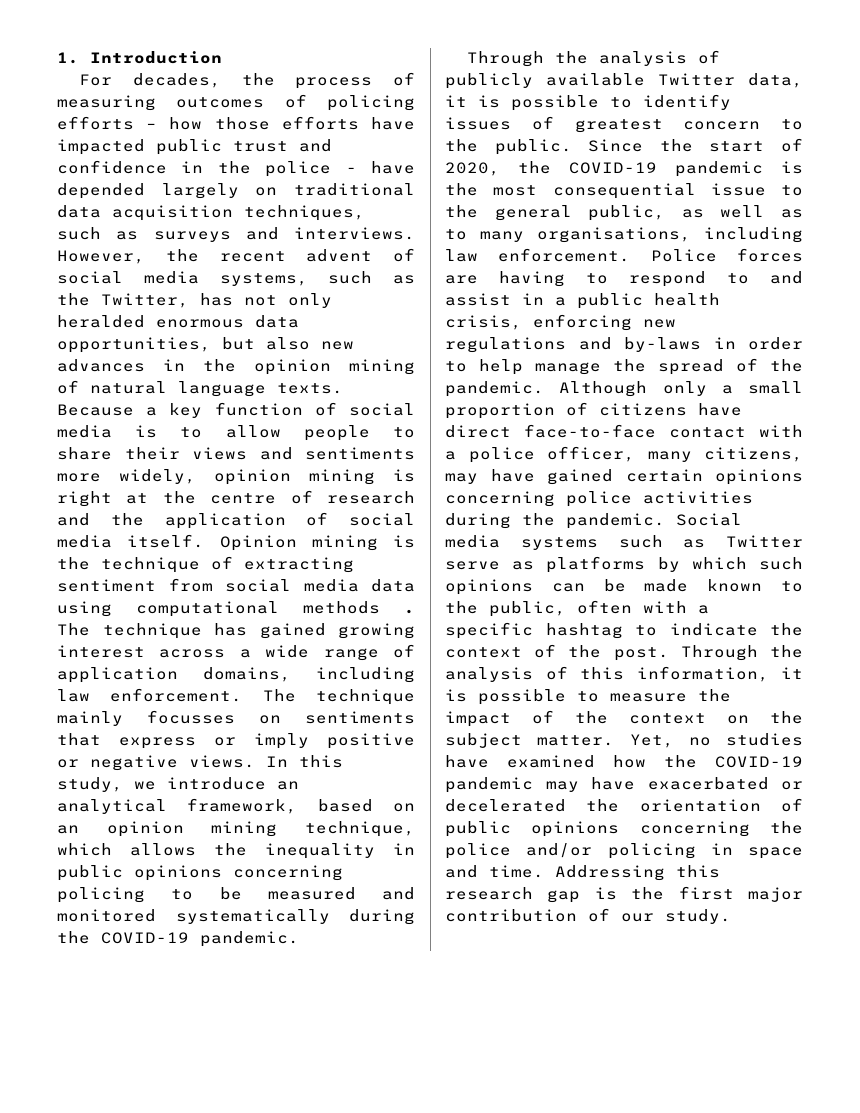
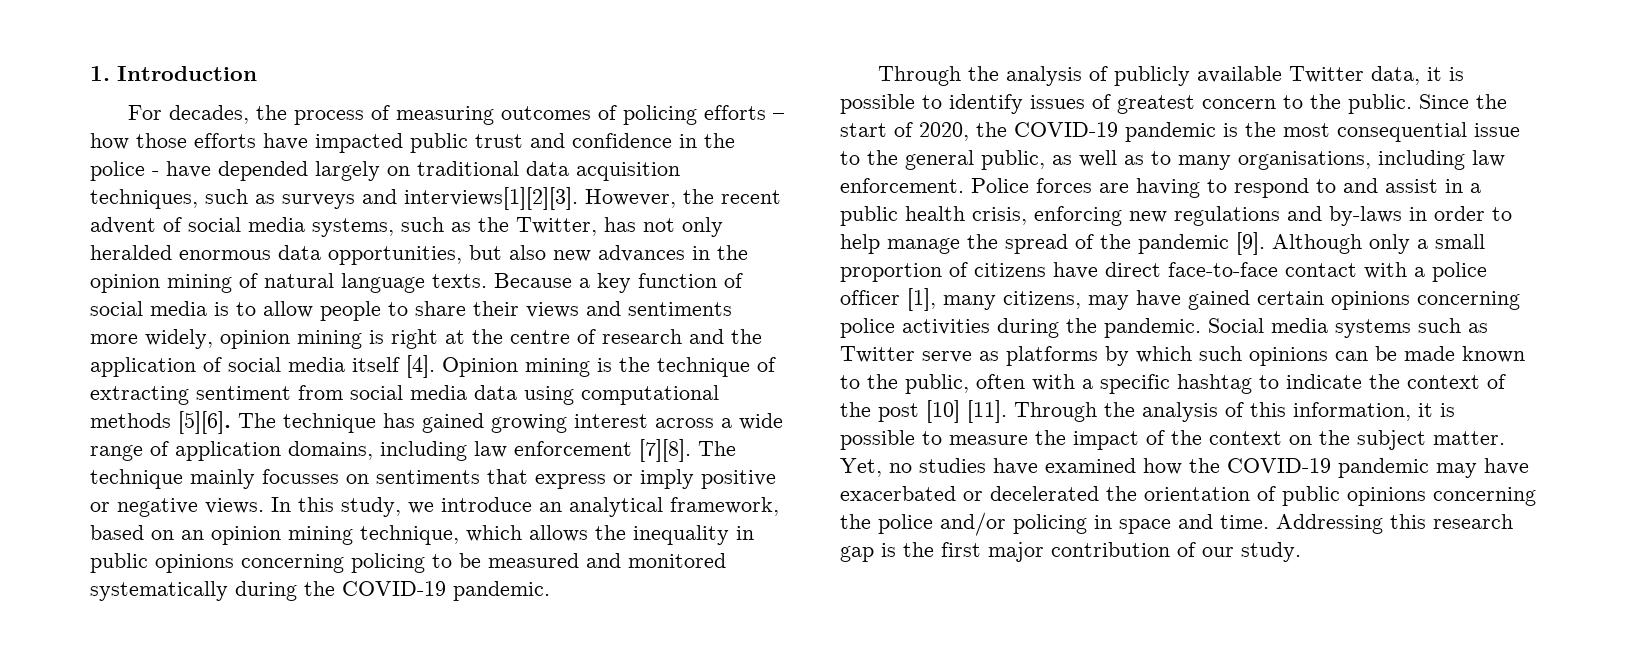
[294,227,415,240] interviews. -> [404,187,578,210] interviews[1][2][3].
[127,534,205,548] itself. -> [352,355,435,378] itself [4].
[404,609,415,614] . -> [178,411,231,434] [5][6].
[110,688,243,702] enforcement. -> [514,439,691,462] enforcement [7][8].
[445,381,544,397] pandemic. -> [1138,232,1265,255] pandemic [9].
[547,446,635,462] officer, -> [840,288,936,311] officer [1],
[613,647,669,661] post. -> [878,400,1007,423] post [10] [11].

